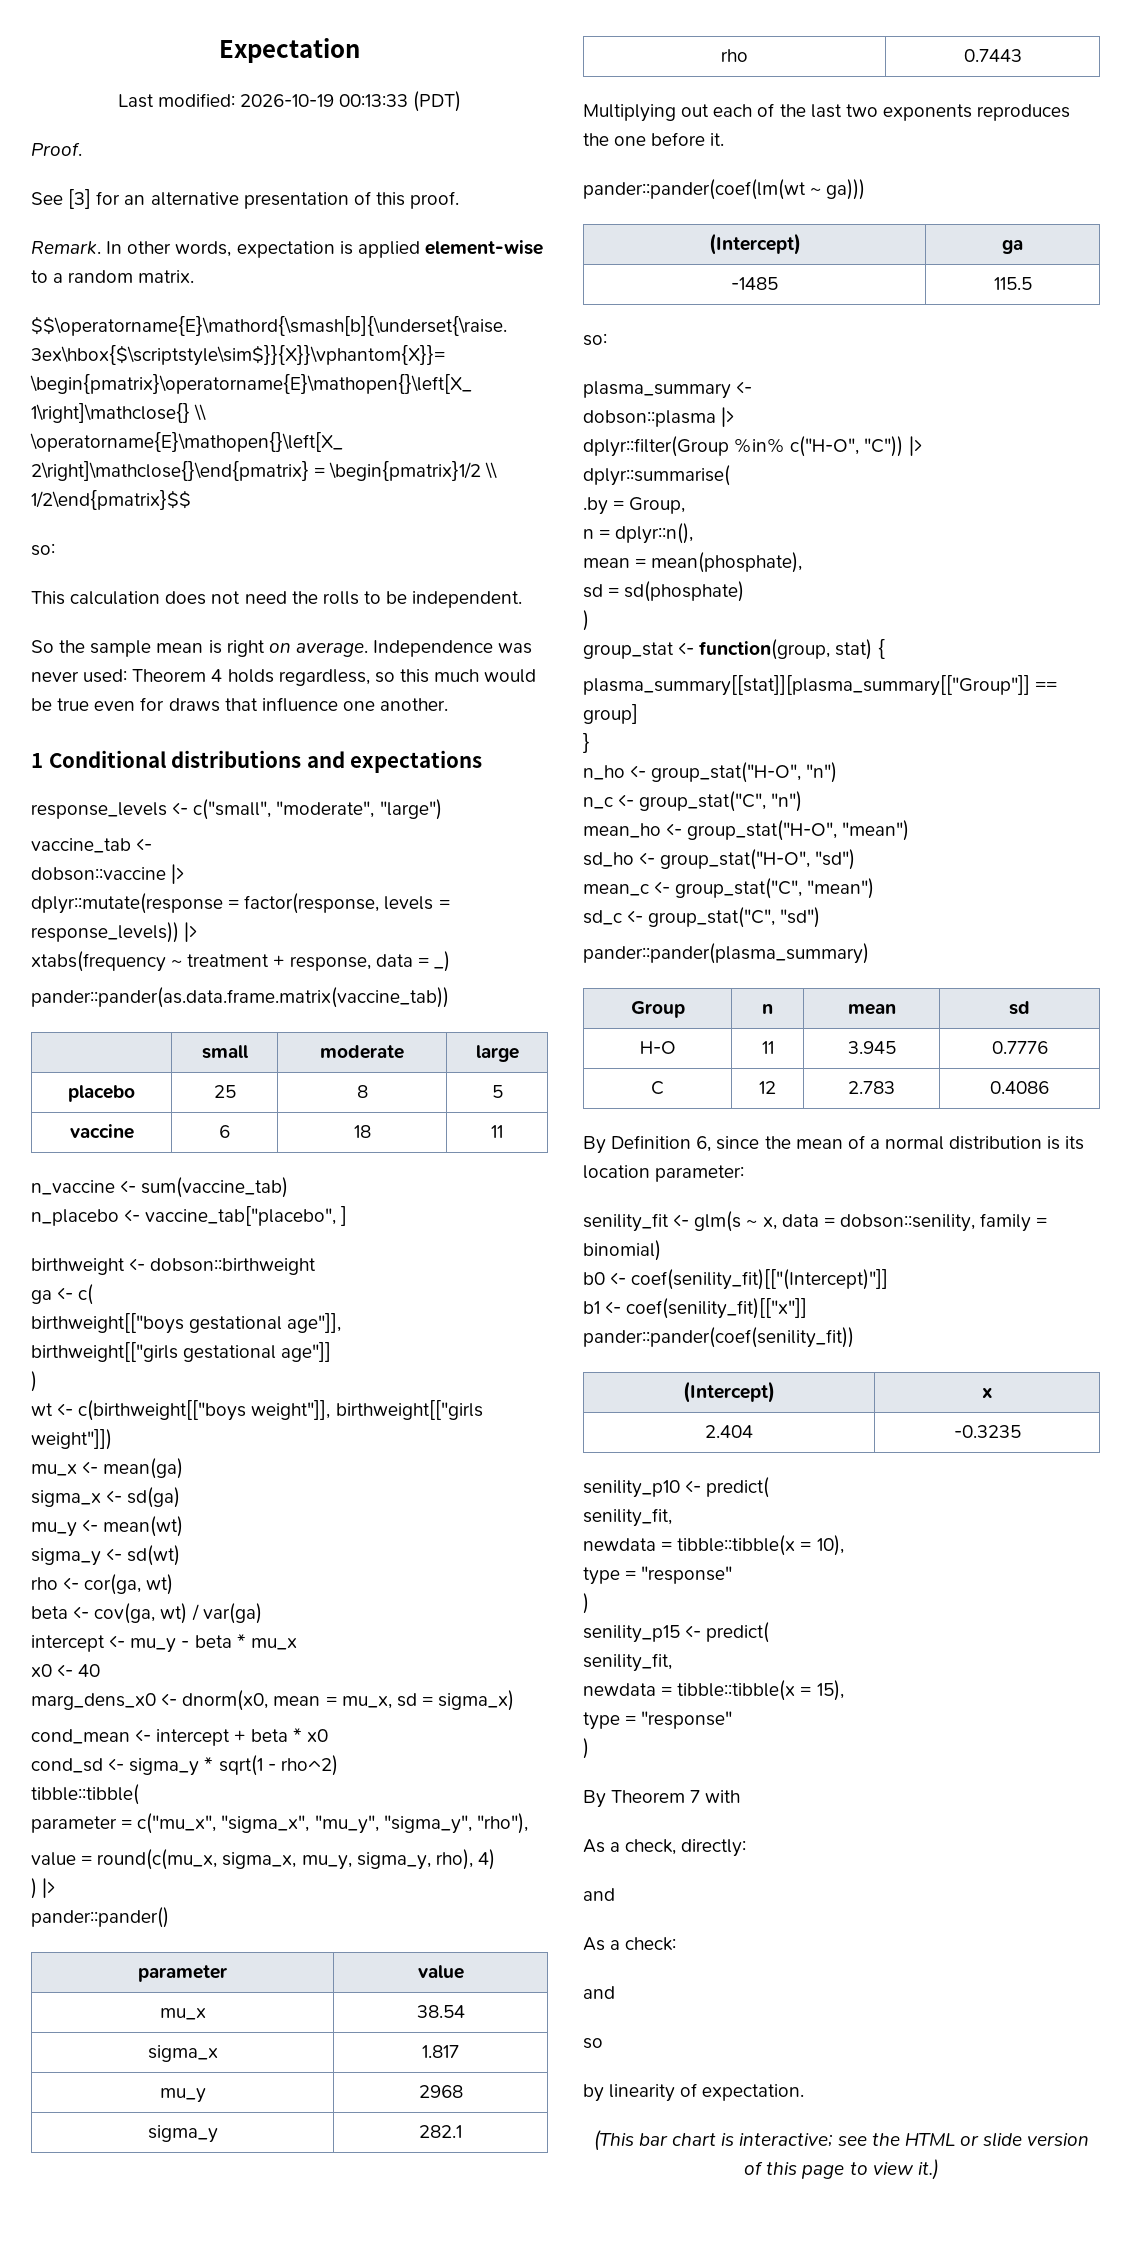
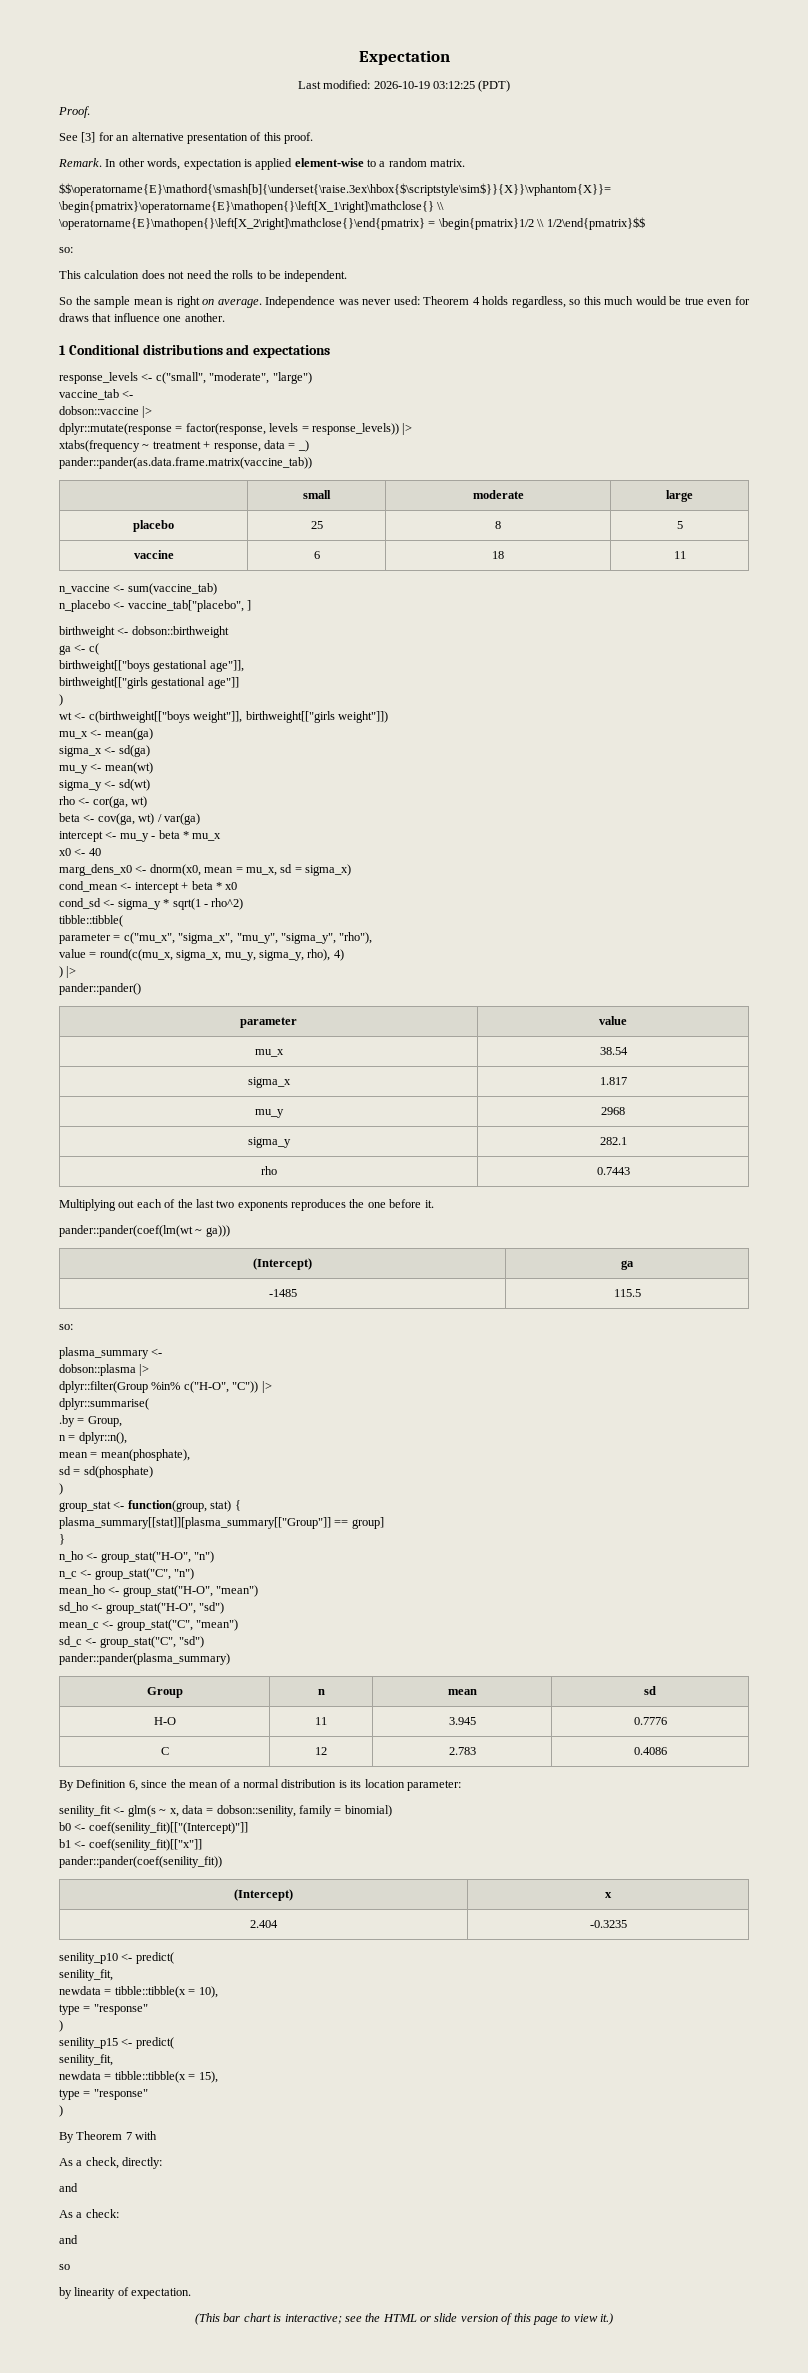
[339,94,409,107] 00:13:33 -> [432,81,475,89] 03:12:25

